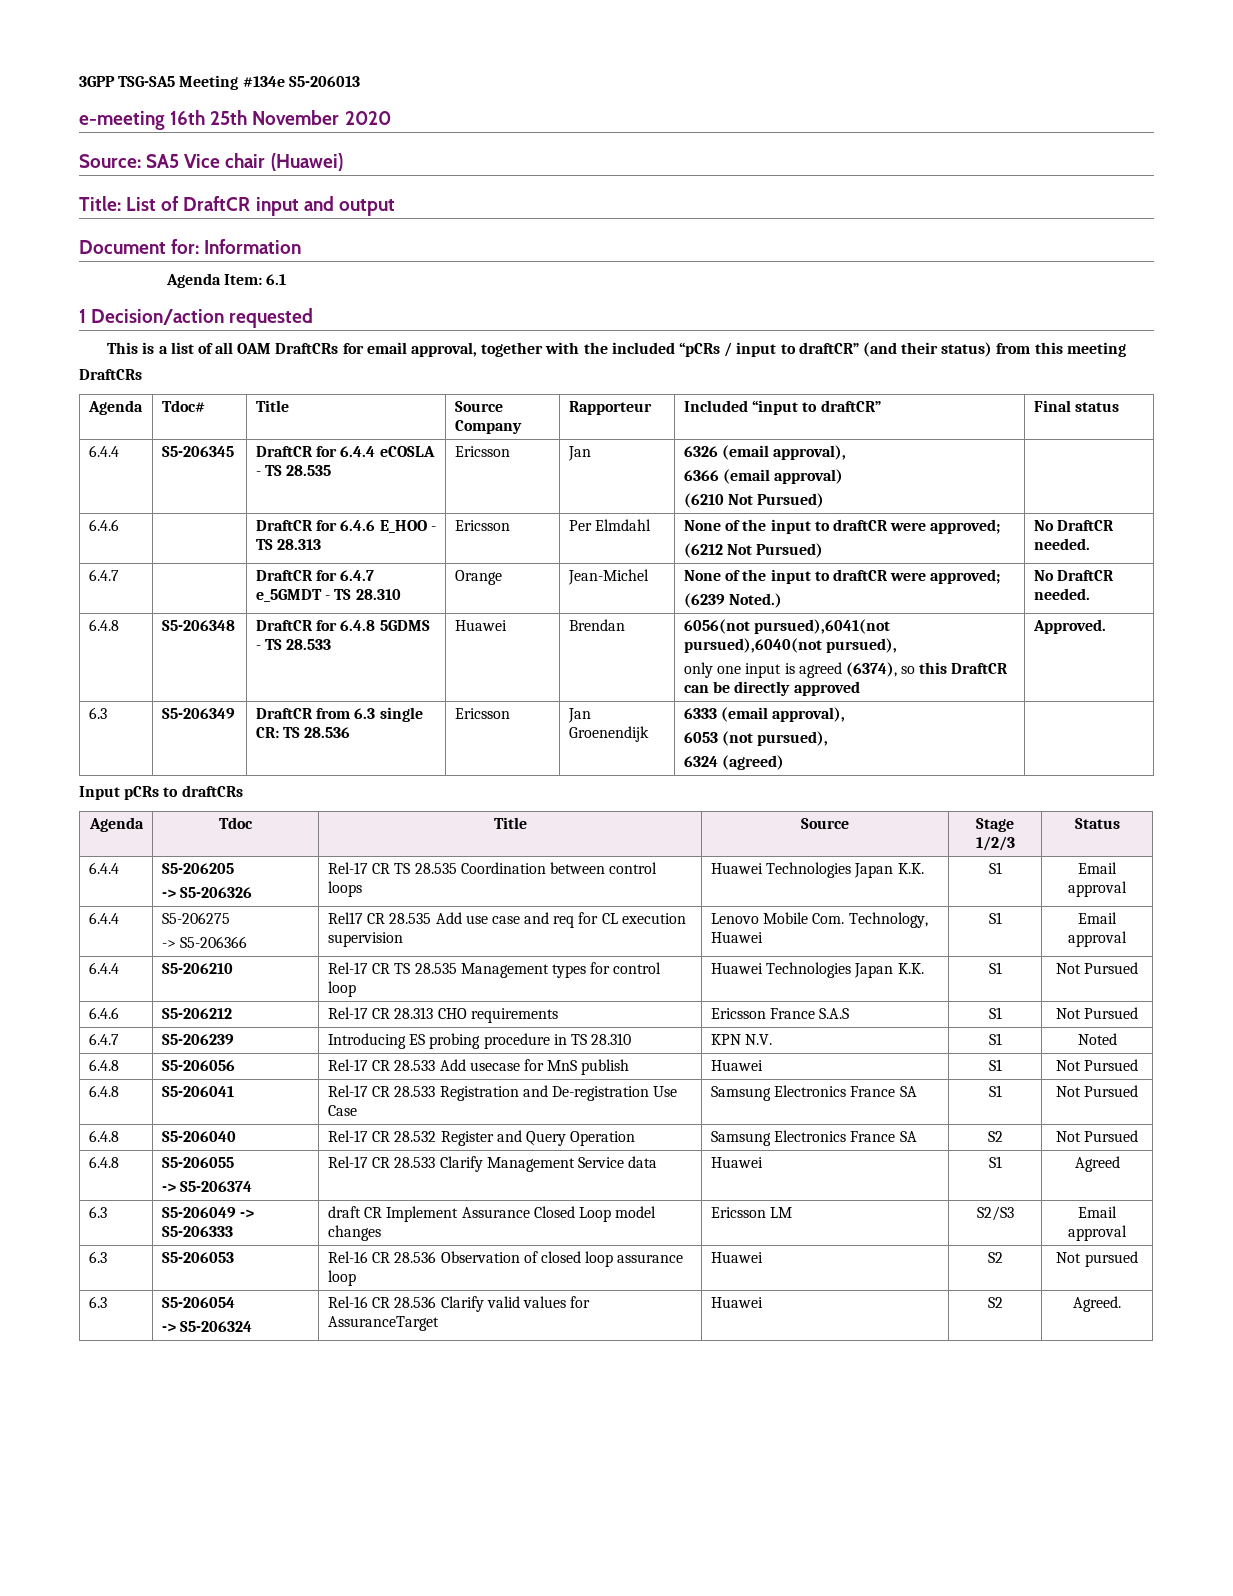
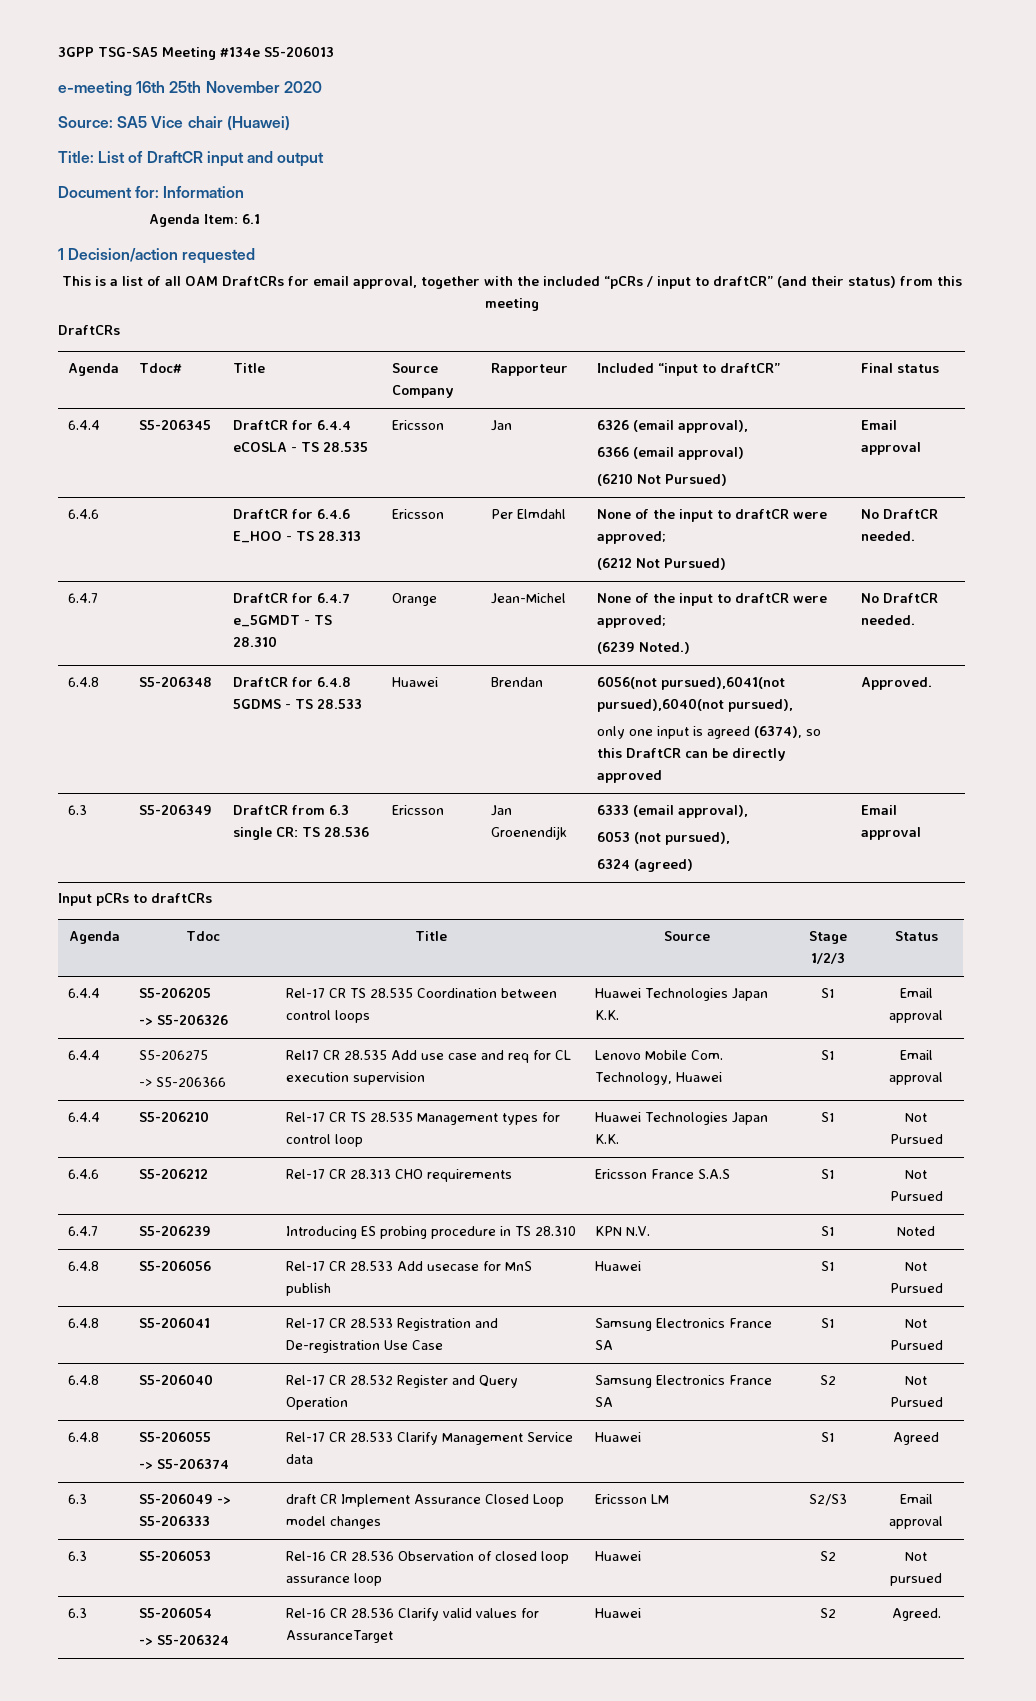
(825, 500) none -> [860,420,897,430] [860,442,921,455] Email approval
(785, 762) none -> [860,805,897,815] [860,827,921,840] Email approval

